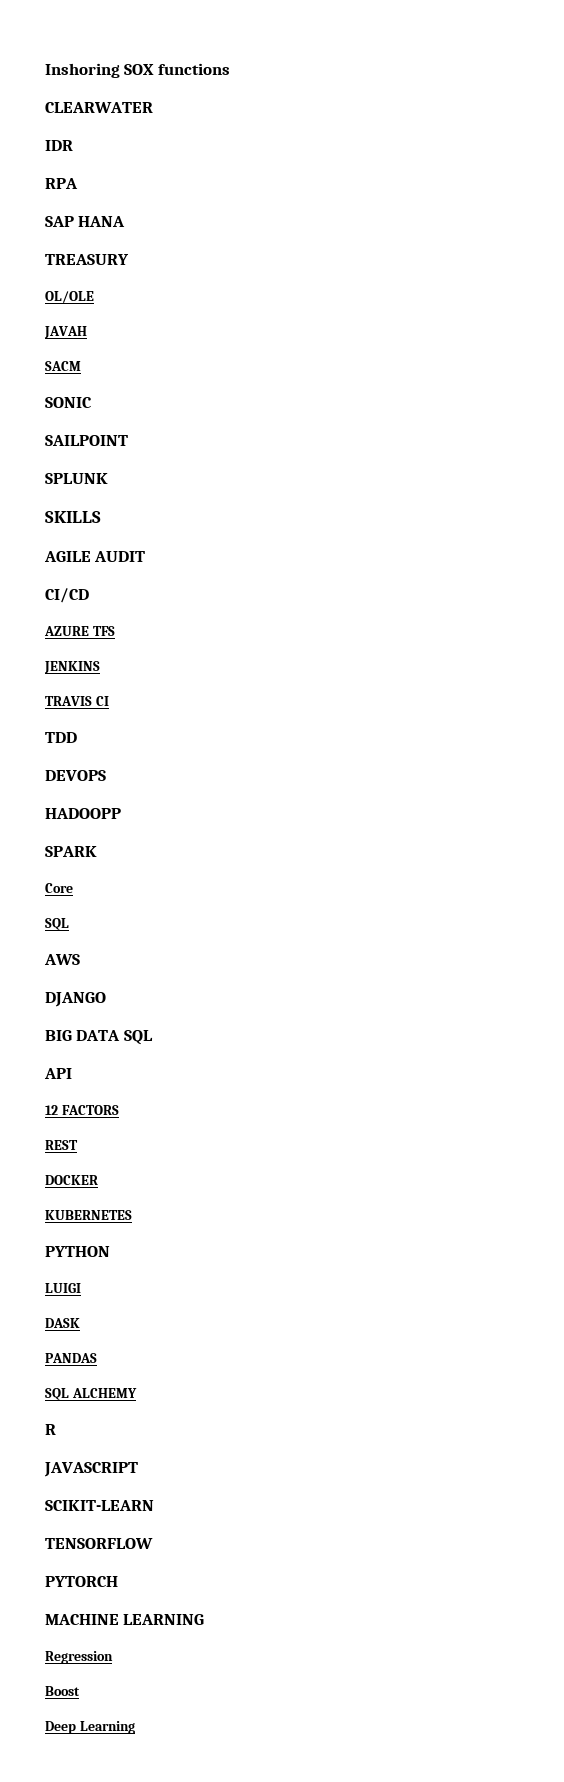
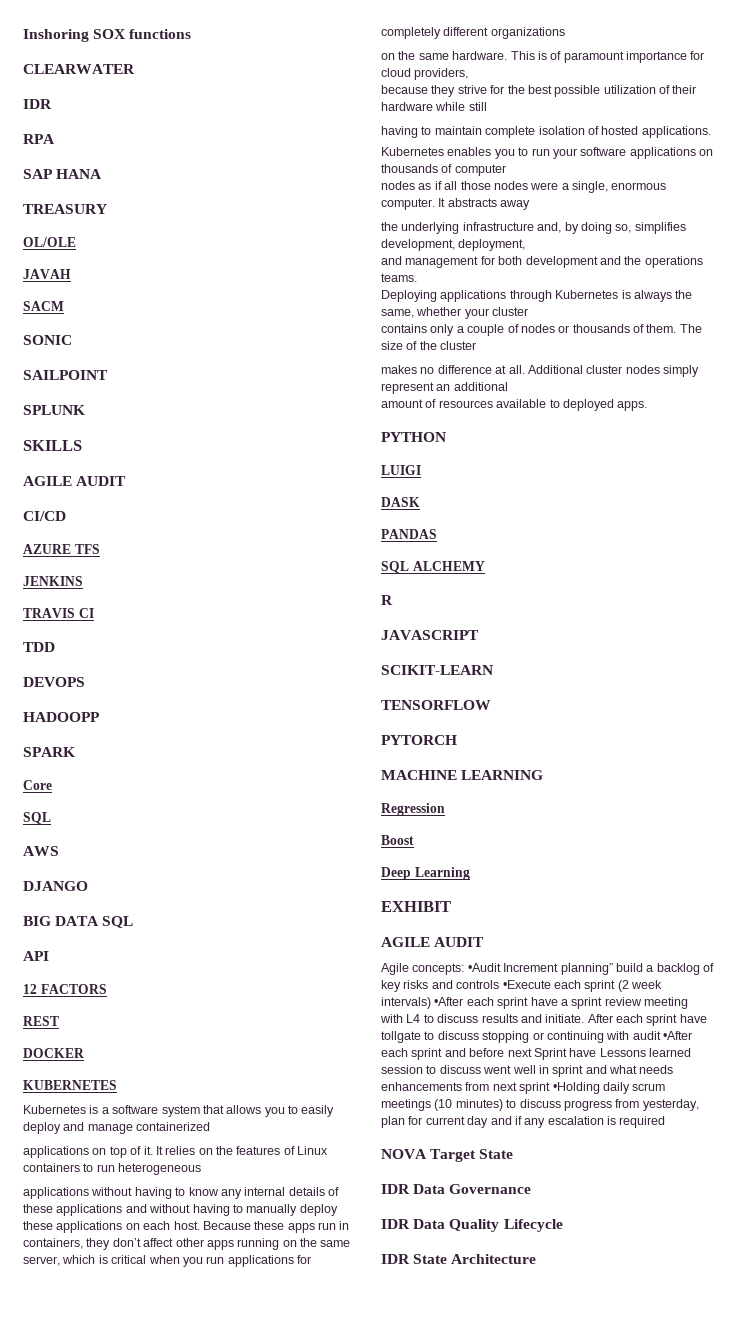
(132, 1215) none -> [23,1105,335,1117] [23,1122,211,1134] [23,1146,329,1158] [23,1163,202,1175] [23,1187,339,1199] [23,1204,338,1216] [23,1221,350,1233] [23,1238,351,1250] [23,1255,311,1267] [381,27,565,39] [381,51,705,63] [381,68,469,80] [381,85,697,97] [381,102,487,111] [381,126,711,138] [381,147,713,159] [381,164,506,176] [381,181,667,193] [381,198,531,210] [381,222,686,234] [381,239,526,251] [381,256,703,268] [381,273,417,282] [381,290,693,302] [381,307,529,319] [381,324,702,336] [381,341,477,350] [381,365,699,377] [381,382,508,394] [381,399,648,411] // Kubernetes is a software system that allows you to easily deploy and manage containerized // applications on top of it. It relies on the features of Linux containers to run heterogeneous // applications without having to know any internal details of these applications and without having to manually deploy these applications on each host. Because these apps run in containers, they don’t affect other apps running on the same server, which is critical when you run applications for completely different organizations // on the same hardware. This is of paramount importance for cloud providers, // because they strive for the best possible utilization of their hardware while still // having to maintain complete isolation of hosted applications. // Kubernetes enables you to run your software applications on thousands of computer // nodes as if all those nodes were a single, enormous computer. It abstracts away // the underlying infrastructure and, by doing so, simplifies development, deployment, // and management for both development and the operations teams. // Deploying applications through Kubernetes is always the same, whether your cluster // contains only a couple of nodes or thousands of them. The size of the cluster // makes no difference at all. Additional cluster nodes simply represent an additional // amount of resources available to deployed apps.
(135, 1727) none -> [381,901,451,912] [381,937,485,947] [381,963,714,975] [381,980,662,992] [381,997,688,1009] [380,1014,707,1026] [381,1031,692,1043] [381,1048,691,1060] [381,1065,674,1077] [381,1082,666,1094] [381,1099,699,1111] [381,1116,666,1128] [381,1149,514,1162] [381,1184,532,1194] [381,1219,563,1232] [381,1254,537,1264] // EXHIBIT // AGILE AUDIT // Agile concepts: •Audit Increment planning” build a backlog of key risks and controls •Execute each sprint (2 week intervals) •After each sprint have a sprint review meeting with L4 to discuss results and initiate. After each sprint have tollgate to discuss stopping or continuing with audit •After each sprint and before next Sprint have Lessons learned session to discuss went well in sprint and what needs enhancements from next sprint •Holding daily scrum meetings (10 minutes) to discuss progress from yesterday, plan for current day and if any escalation is required // NOVA Target State // IDR Data Governance // IDR Data Quality Lifecycle // IDR State Architecture

